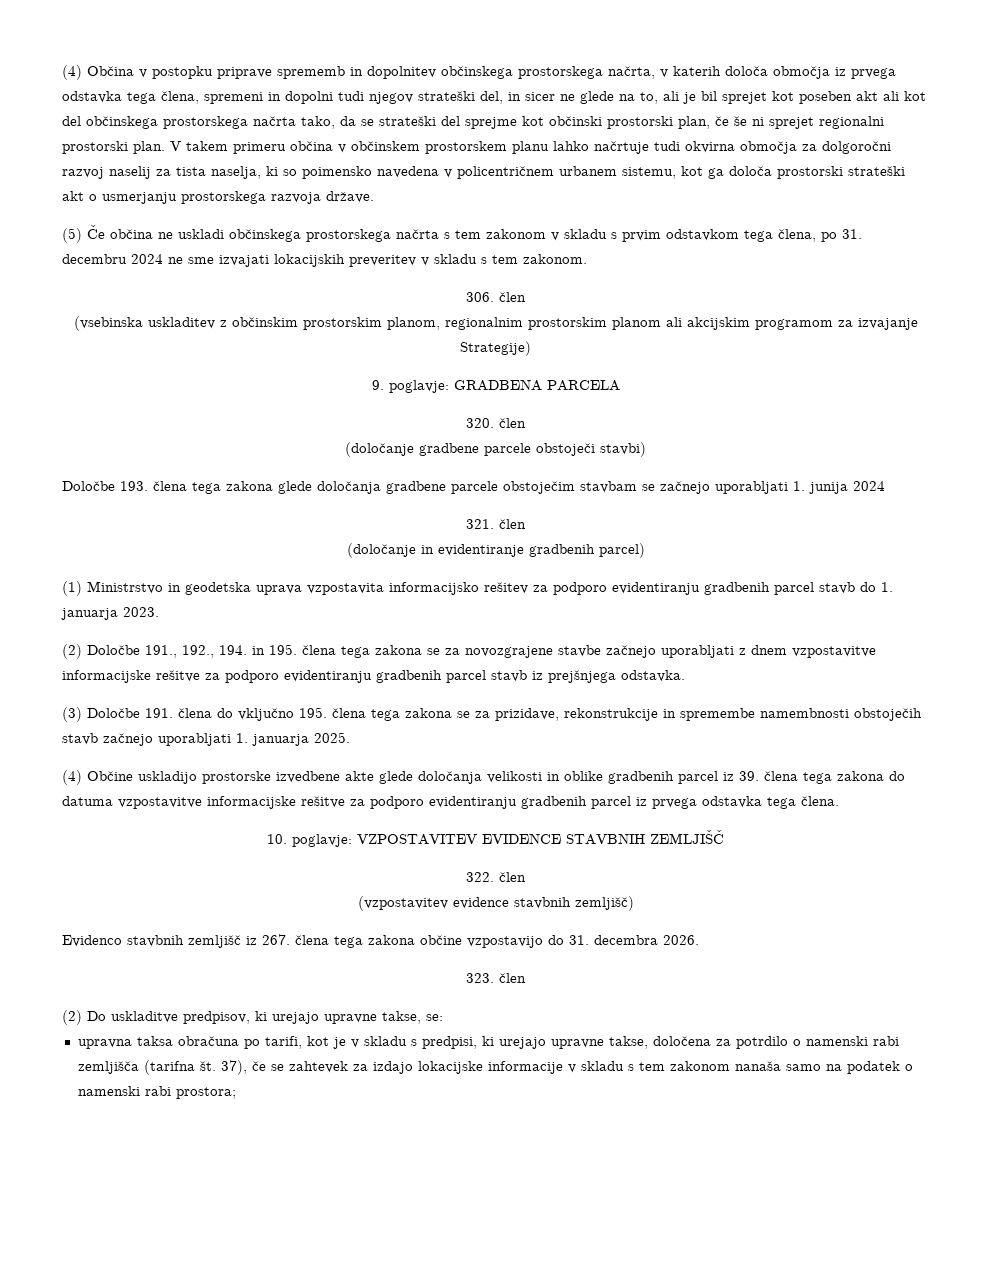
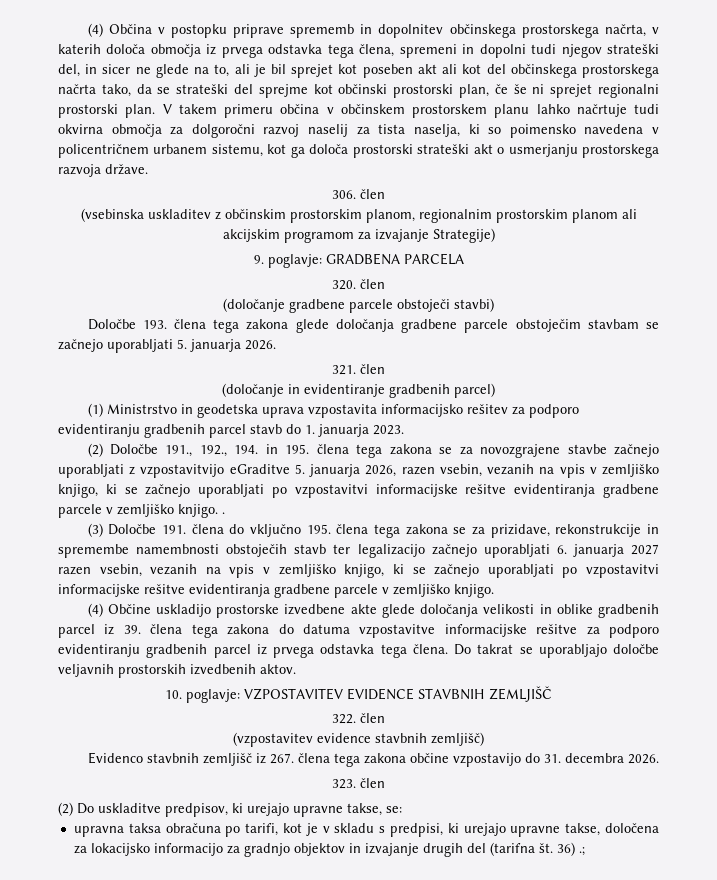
[62,224,862,243] [62,254,587,267] // (5) Če občina ne uskladi občinskega prostorskega načrta s tem zakonom v skladu s prvim odstavkom tega člena, po 31. decembru 2024 ne sme izvajati lokacijskih preveritev v skladu s tem zakonom. -> (148, 169) none
[793,481,885,494] 1. junija 2024 -> [177,339,276,352] 5. januarja 2026.
[751,645,876,658] [62,670,685,683] dnem vzpostavitve informacijske rešitve za podporo evidentiranju gradbenih parcel stavb iz prejšnjega odstavka. -> [140,464,659,478] [58,484,659,498] [58,504,225,518] vzpostavitvijo eGraditve 5. januarja 2026, razen vsebin, vezanih na vpis v zemljiško knjigo, ki se začnejo uporabljati po vzpostavitvi informacijske rešitve evidentiranja gradbene parcele v zemljiško knjigo. .
[103,732,350,746] začnejo uporabljati 1. januarja 2025. -> [333,544,660,558] [58,564,660,578] [58,584,494,598] ter legalizacijo začnejo uporabljati 6. januarja 2027 razen vsebin, vezanih na vpis v zemljiško knjigo, ki se začnejo uporabljati po vzpostavitvi informacijske rešitve evidentiranja gradbene parcele v zemljiško knjigo.
(839, 801) none -> [454,644,659,658] [58,664,296,678] Do takrat se uporabljajo določbe veljavnih prostorskih izvedbenih aktov.
[735,1036,899,1049] [77,1060,913,1075] [77,1086,236,1099] potrdilo o namenski rabi zemljišča (tarifna št. 37), če se zahtevek za izdajo lokacijske informacije v skladu s tem zakonom nanaša samo na podatek o namenski rabi prostora; -> [90,842,585,857] lokacijsko informacijo za gradnjo objektov in izvajanje drugih del (tarifna št. 36) .;

